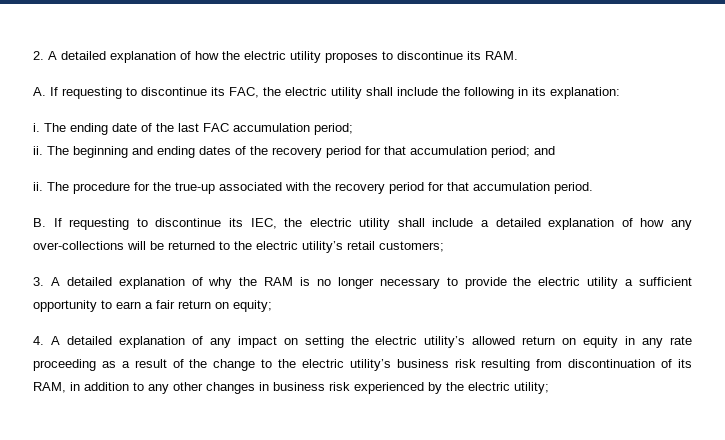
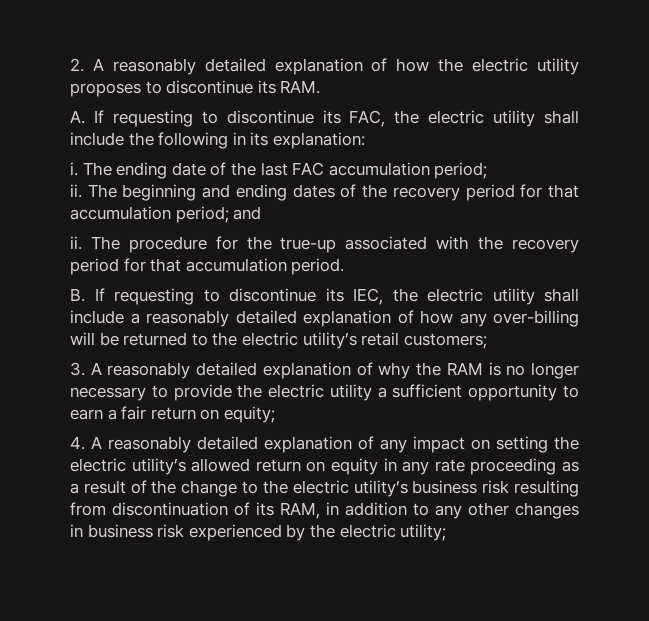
(57, 55) none -> [112,58,196,75] reasonably
(490, 223) none -> [146,310,229,327] reasonably
[33,241,124,250] over-collections -> [493,310,579,327] over-billing
(60, 281) none -> [107,362,191,379] reasonably
(60, 340) none -> [108,436,191,453] reasonably

